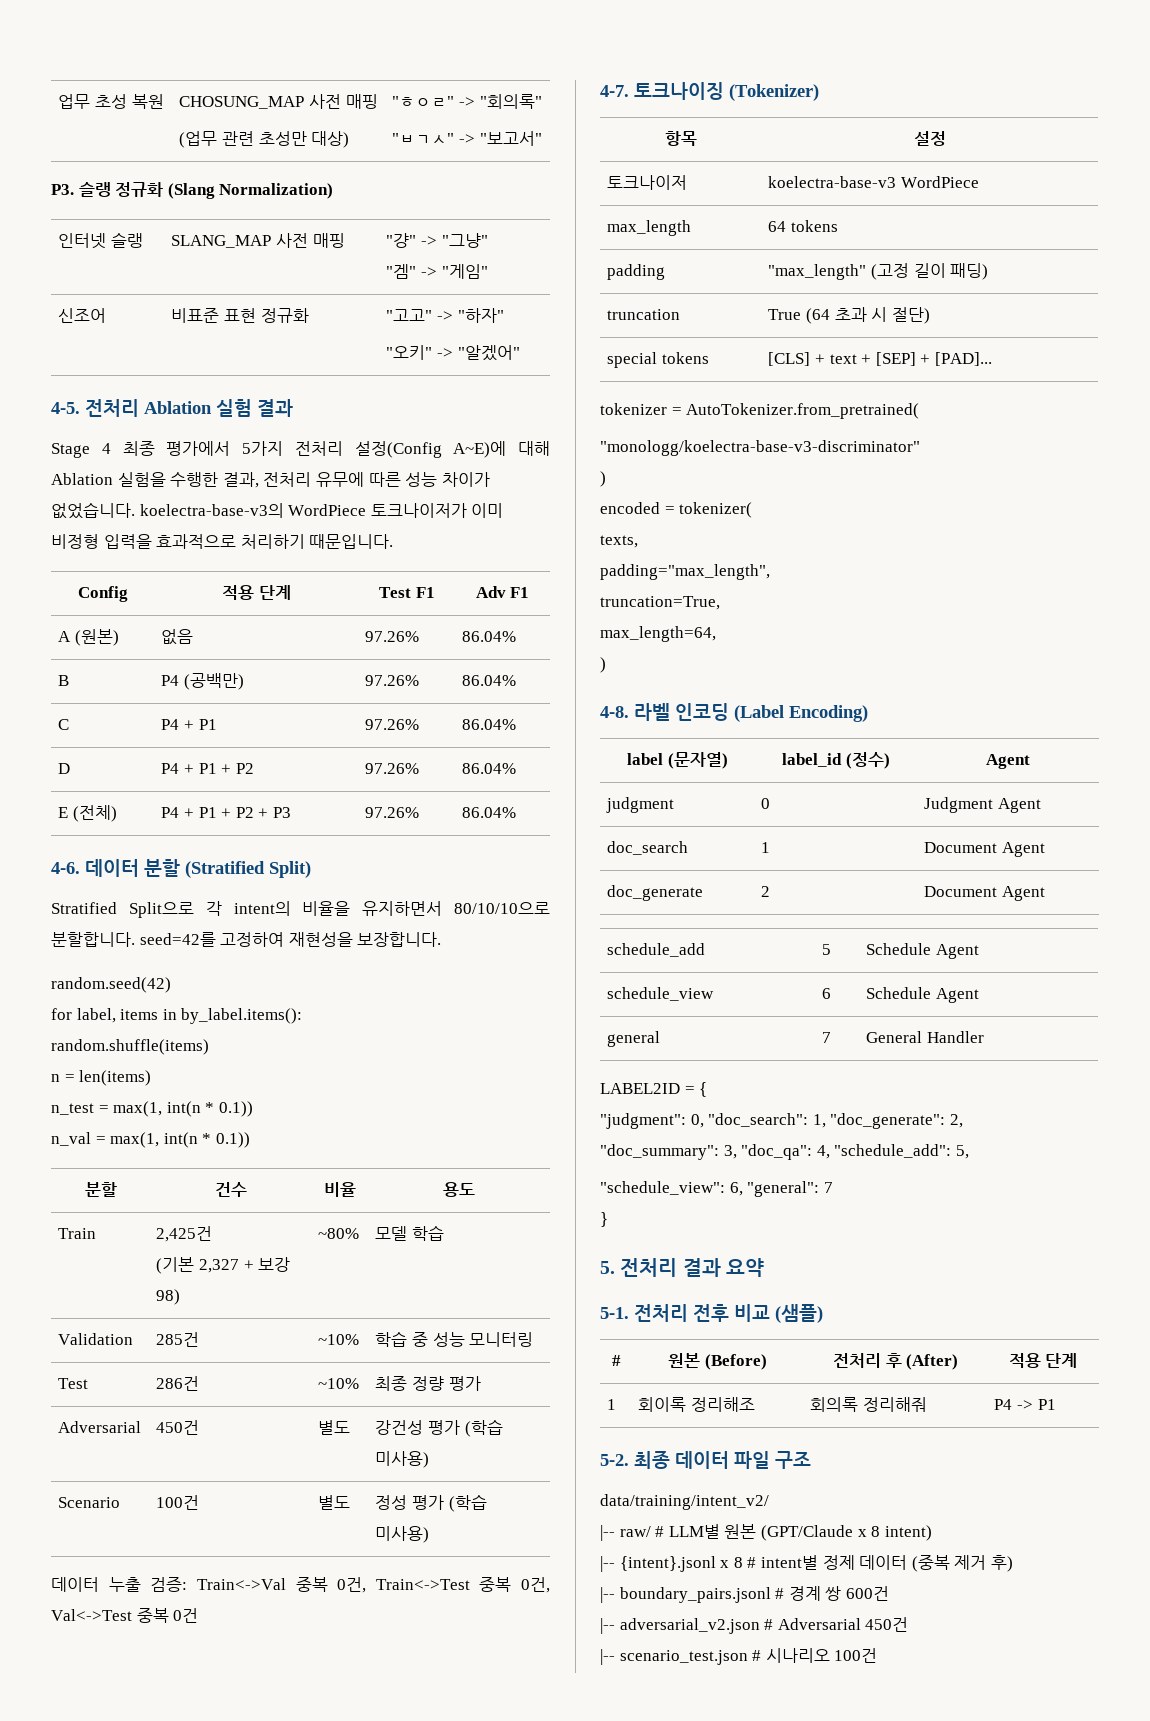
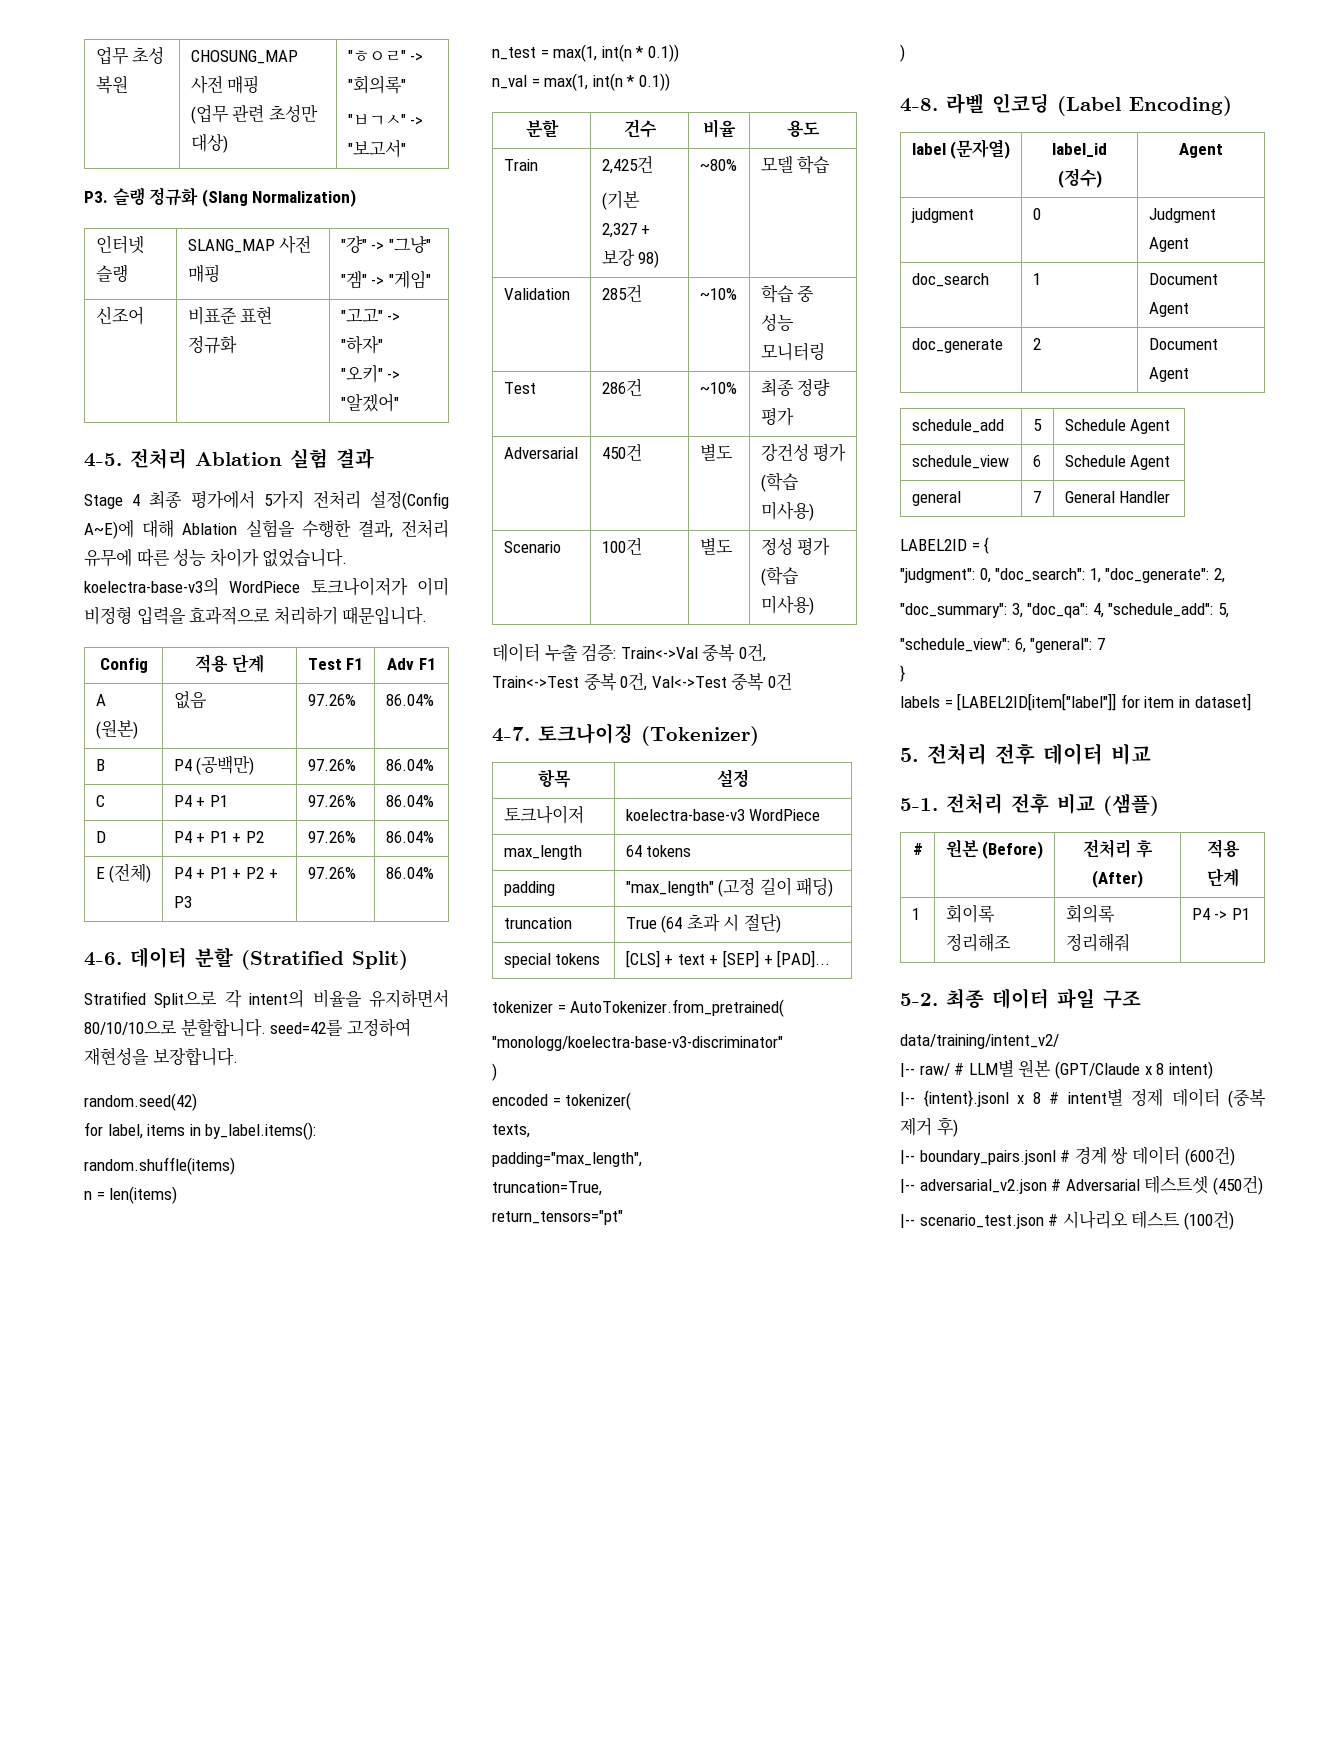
[600,626,716,642] max_length=64, -> [492,1210,623,1225] return_tensors="pt"
(608, 1219) none -> [900,693,1251,711] // labels = [LABEL2ID[item["label"]] for item in dataset]
[682,1258,764,1277] 결과 요약 -> [995,743,1151,765] 전후 데이터 비교
[845,1586,889,1601] 600건 -> [1131,1146,1235,1166] 데이터 (600건)
[865,1617,909,1632] 450건 -> [1144,1175,1263,1195] 테스트셋 (450건)
[834,1648,878,1663] 100건 -> [1131,1210,1234,1230] 테스트 (100건)

